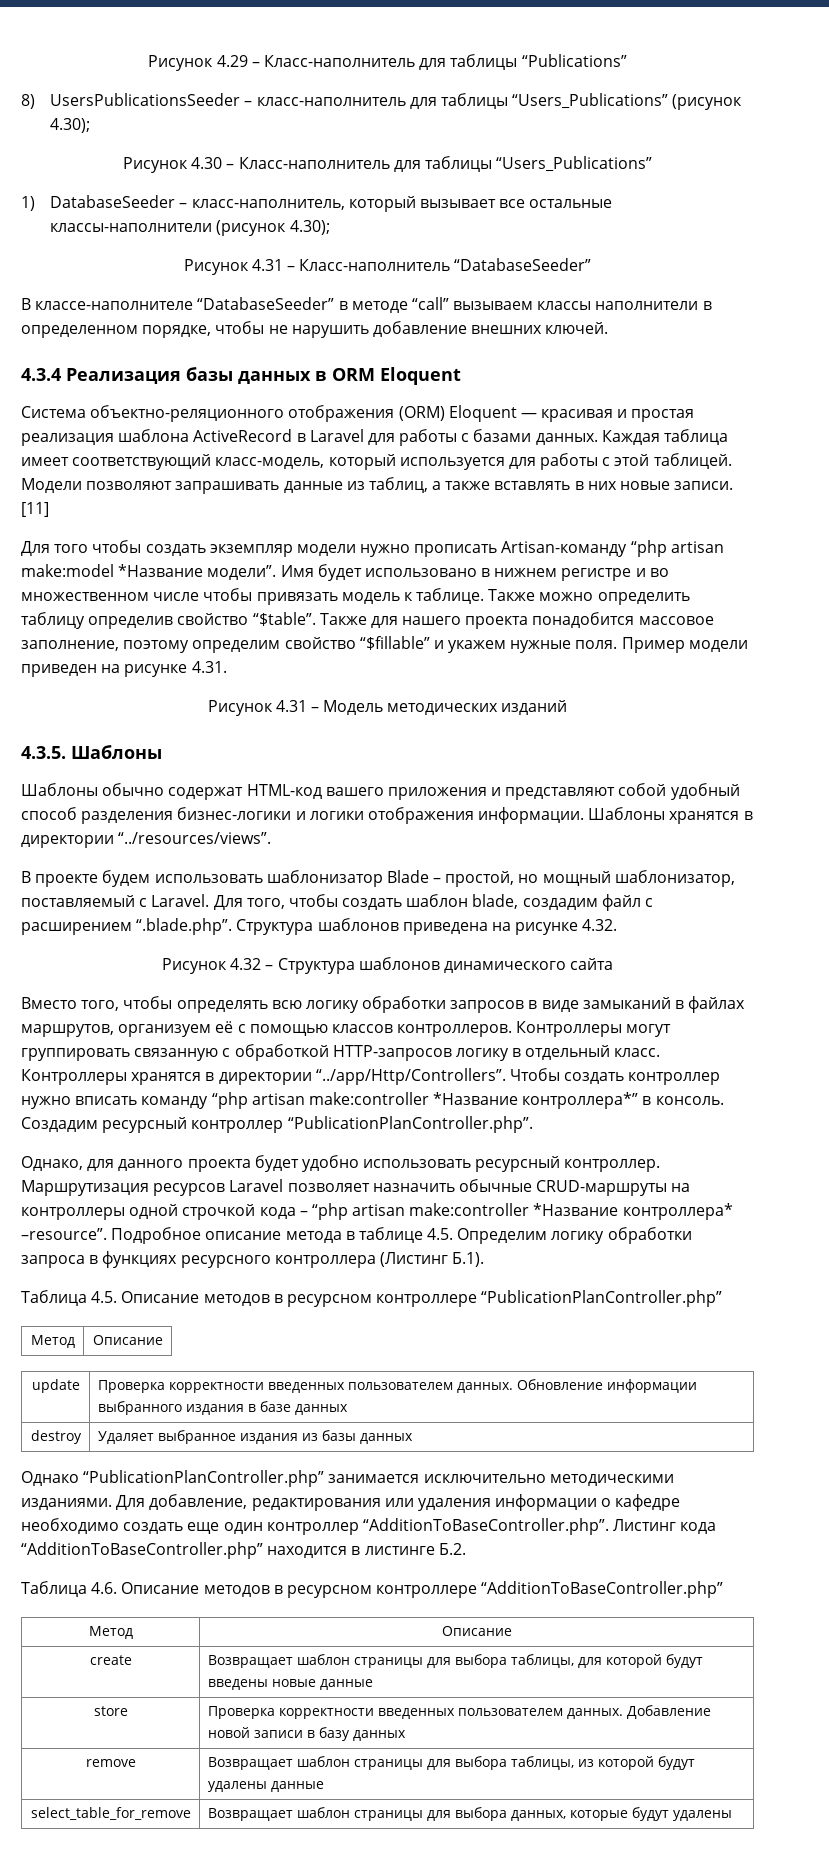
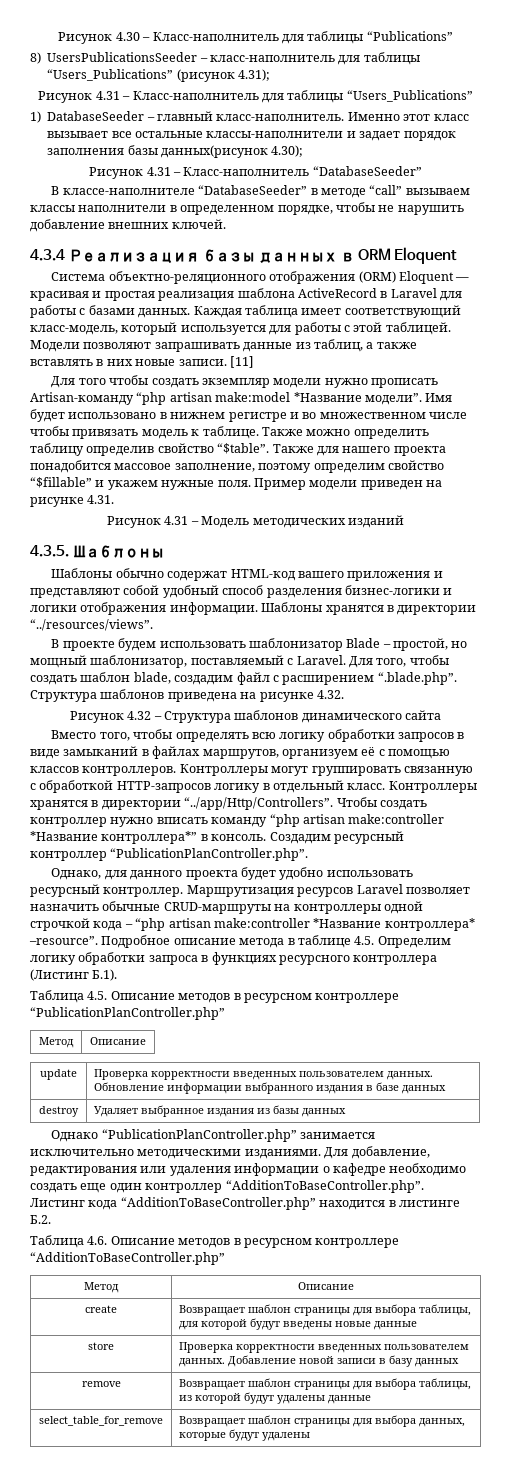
[148,55,248,71] Рисунок 4.29 -> [58,32,140,44] Рисунок 4.30
[50,118,91,133] [122,157,223,173] 4.30); // Рисунок 4.30 -> [238,69,270,81] [38,91,120,103] 4.31); // Рисунок 4.31
[191,196,613,212] [50,220,287,236] класс-наполнитель, который вызывает все остальные классы-наполнители (рисунок -> [157,111,469,121] [47,131,456,141] [47,145,268,158] главный класс-наполнитель. Именно этот класс вызывает все остальные классы-наполнители и задает порядок заполнения базы данных(рисунок

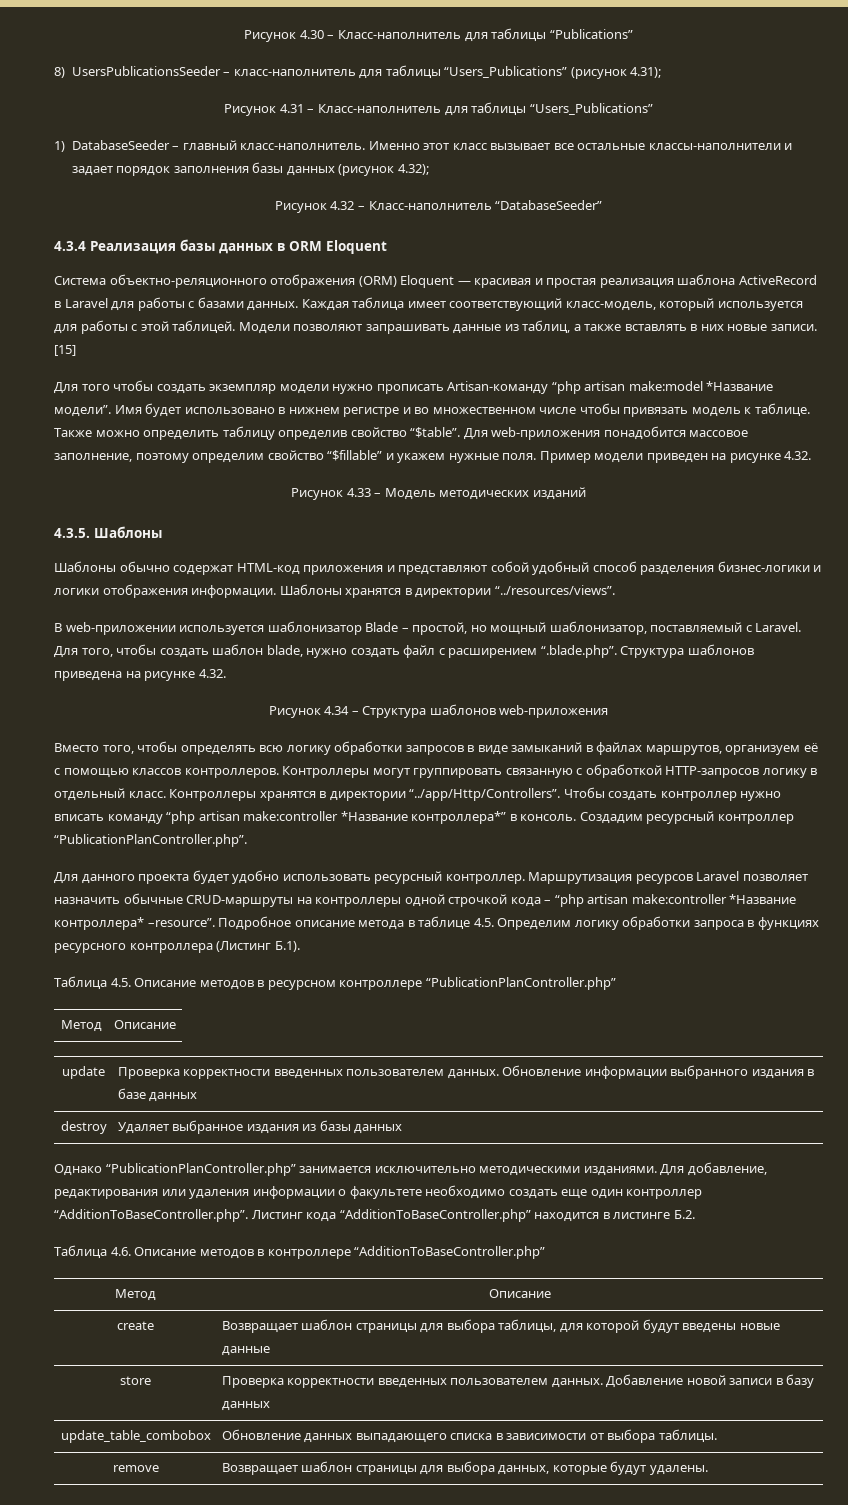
[161,145,304,158] [89,167,171,179] данных(рисунок 4.30); // Рисунок 4.31 -> [286,164,429,176] [274,201,355,213] данных (рисунок 4.32); // Рисунок 4.32
[51,185,470,198] [30,202,464,215] [30,219,226,232] // В классе-наполнителе “DatabaseSeeder” в методе “call” вызываем классы наполнители в определенном порядке, чтобы не нарушить добавление внешних ключей. -> (603, 205) none
[229,356,254,368] [11] -> [54,345,76,356] [15]
[272,444,446,456] Также для нашего проекта -> [463,427,601,440] Для web-приложения
[87,495,115,504] [107,516,189,528] 4.31. // Рисунок 4.31 -> [784,451,812,460] [291,488,371,500] 4.32. // Рисунок 4.33
[297,571,344,578] вашего -> (300, 569) none
[62,638,246,651] проекте будем использовать -> [65,622,265,635] web-приложении используется
[174,675,234,685] создадим -> [306,648,400,658] нужно создать
[127,711,152,720] 4.32 -> [324,706,350,715] 4.34
[301,710,442,723] динамического сайта -> [499,705,609,718] web-приложения
[51,868,127,880] Однако, для -> [54,872,78,884] Для
[332,1163,386,1176] кафедре -> [349,1186,422,1199] факультете
[243,1238,312,1248] ресурсном -> (265, 1252) none
[81,1381,121,1387] [179,1378,472,1390] [179,1392,372,1404] [39,1416,163,1426] remove | Возвращает шаблон страницы для выбора таблицы, из которой будут удалены данные // select_table_for_remove -> [60,1430,211,1443] [221,1429,717,1443] [112,1465,159,1472] update_table_combobox | Обновление данных выпадающего списка в зависимости от выбора таблицы. // remove
[262,1432,311,1441] удалены -> [649,1465,708,1475] удалены.

